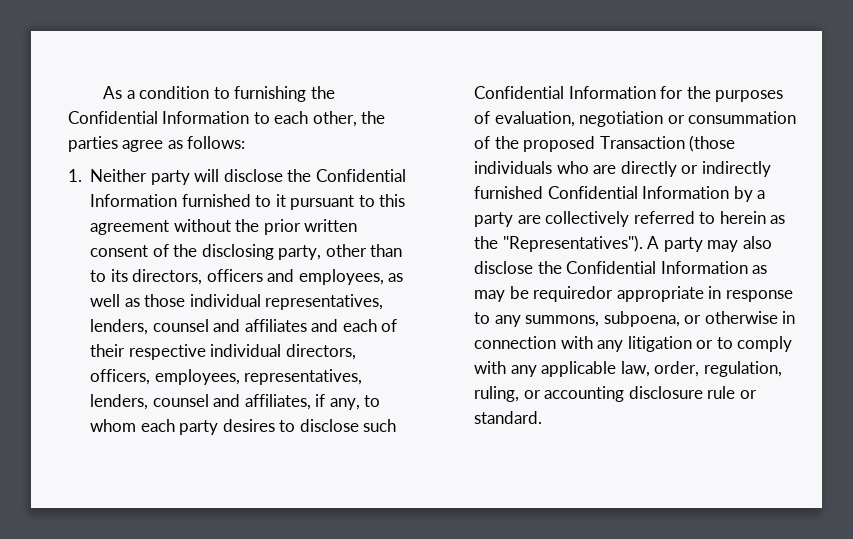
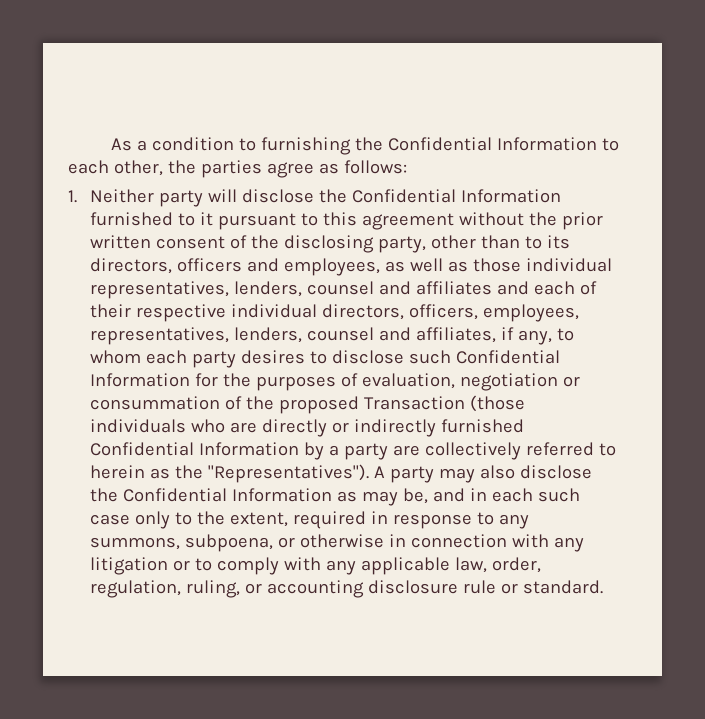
[509,286,704,302] be requiredor appropriate -> [402,488,580,504] [89,511,366,529] be, and in each such case only to the extent, required

